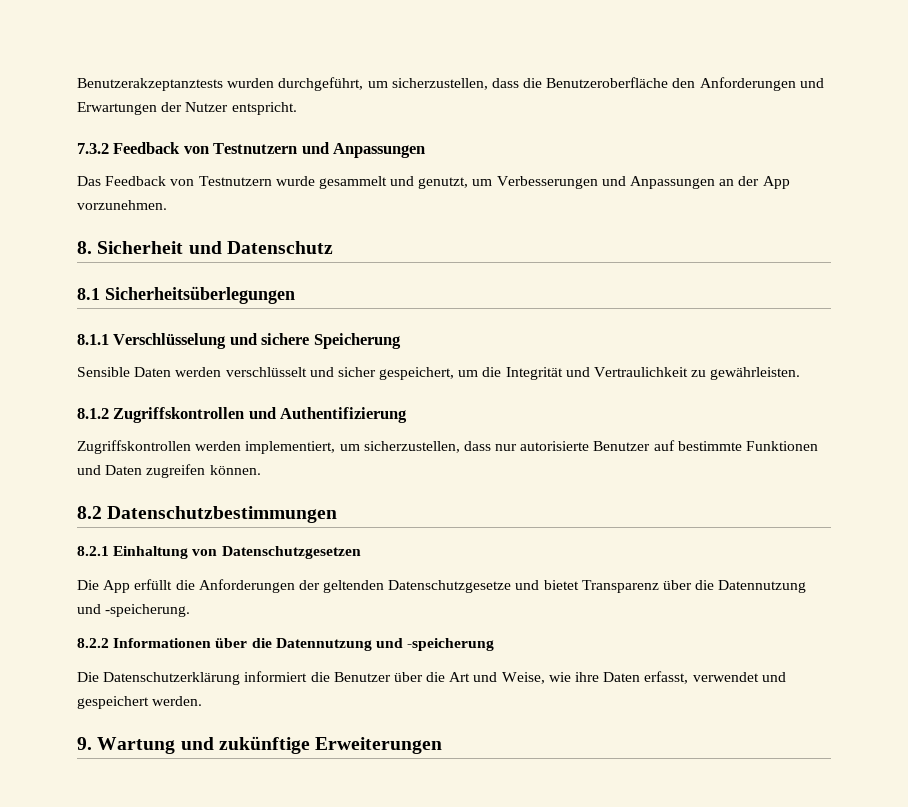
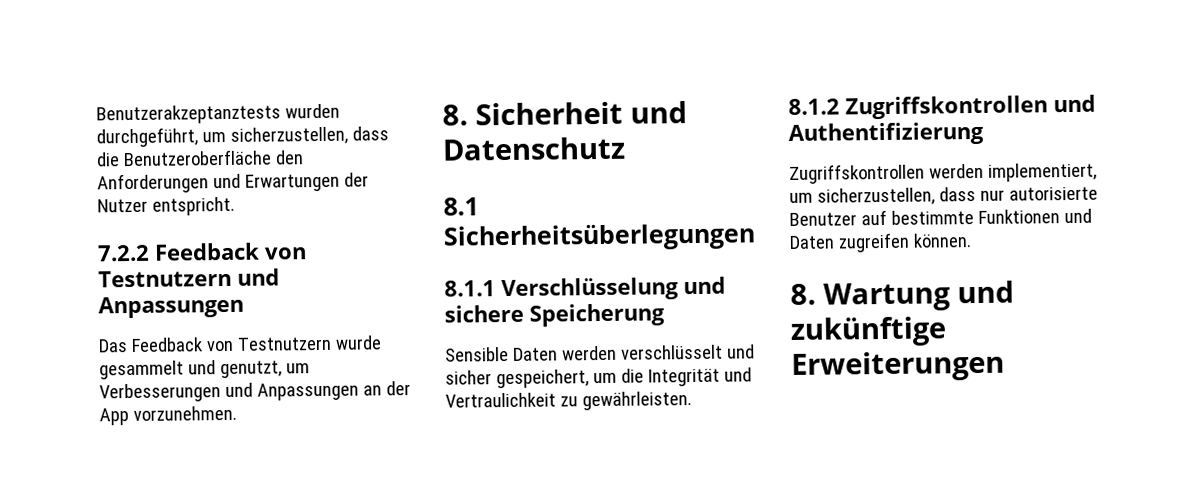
[77,143,109,154] 7.3.2 -> [97,244,150,262] 7.2.2
[77,506,338,523] [77,546,361,559] [77,579,807,593] [77,604,191,617] [77,638,495,651] [77,671,786,685] [77,696,203,709] [77,737,92,750] 8.2 Datenschutzbestimmungen // 8.2.1 Einhaltung von Datenschutzgesetzen // Die App erfüllt die Anforderungen der geltenden Datenschutzgesetze und bietet Transparenz über die Datennutzung und -speicherung. // 8.2.2 Informationen über die Datennutzung und -speicherung // Die Datenschutzerklärung informiert die Benutzer über die Art und Weise, wie ihre Daten erfasst, verwendet und gespeichert werden. // 9. -> [790,283,816,305] 8.

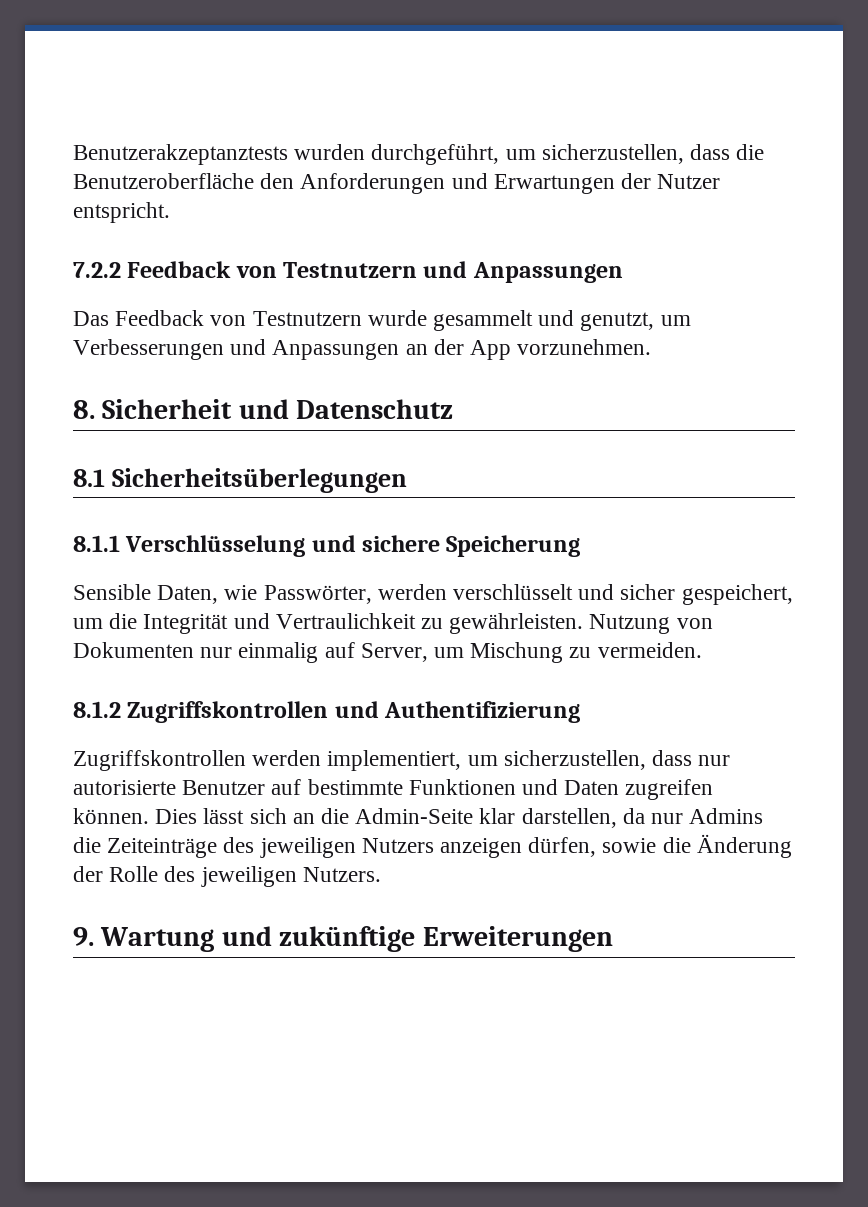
[512,347,558,361] Daten -> [157,585,372,604] Daten, wie Passwörter,
(692, 401) none -> [589,614,713,634] [73,642,702,663] Nutzung von Dokumenten nur einmalig auf Server, um Mischung zu vermeiden.
[790,283,816,305] // 8. -> [155,808,764,828] [73,834,792,858] [73,866,381,887] [73,927,94,946] Dies lässt sich an die Admin-Seite klar darstellen, da nur Admins die Zeiteinträge des jeweiligen Nutzers anzeigen dürfen, sowie die Änderung der Rolle des jeweiligen Nutzers. // 9.

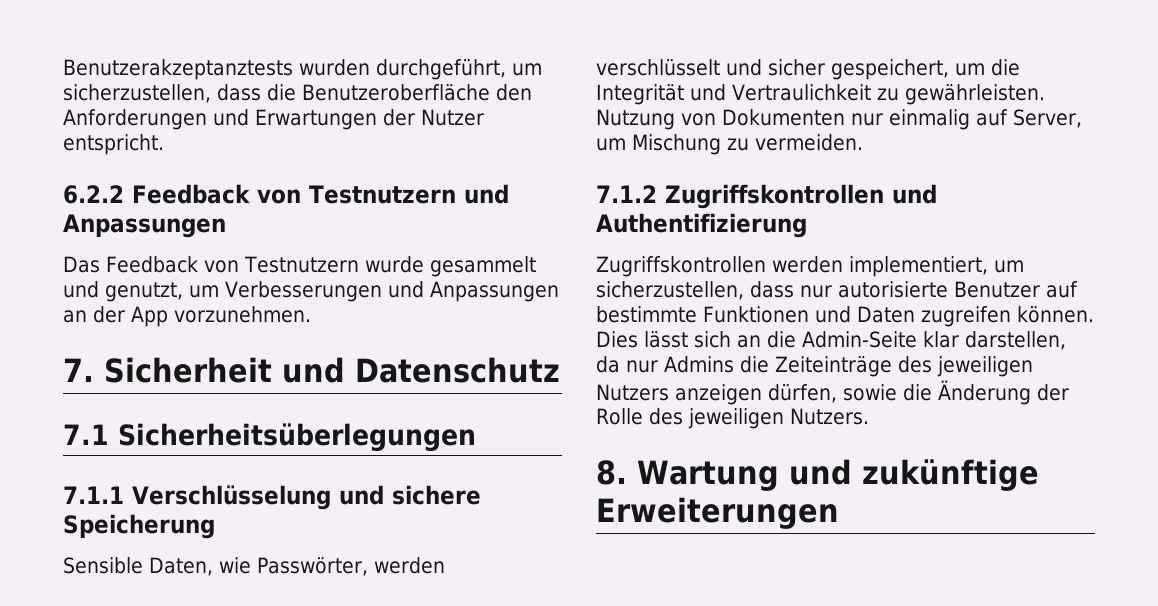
[73,262,121,278] 7.2.2 -> [63,185,124,204] 6.2.2
[73,400,95,419] 8. -> [63,358,94,382] 7.
[73,469,105,487] 8.1 -> [63,424,109,445] 7.1
[73,535,120,552] 8.1.1 -> [63,486,124,504] 7.1.1
[73,701,121,718] 8.1.2 -> [596,185,657,203] 7.1.2
[73,927,94,946] 9. -> [596,460,627,485] 8.

